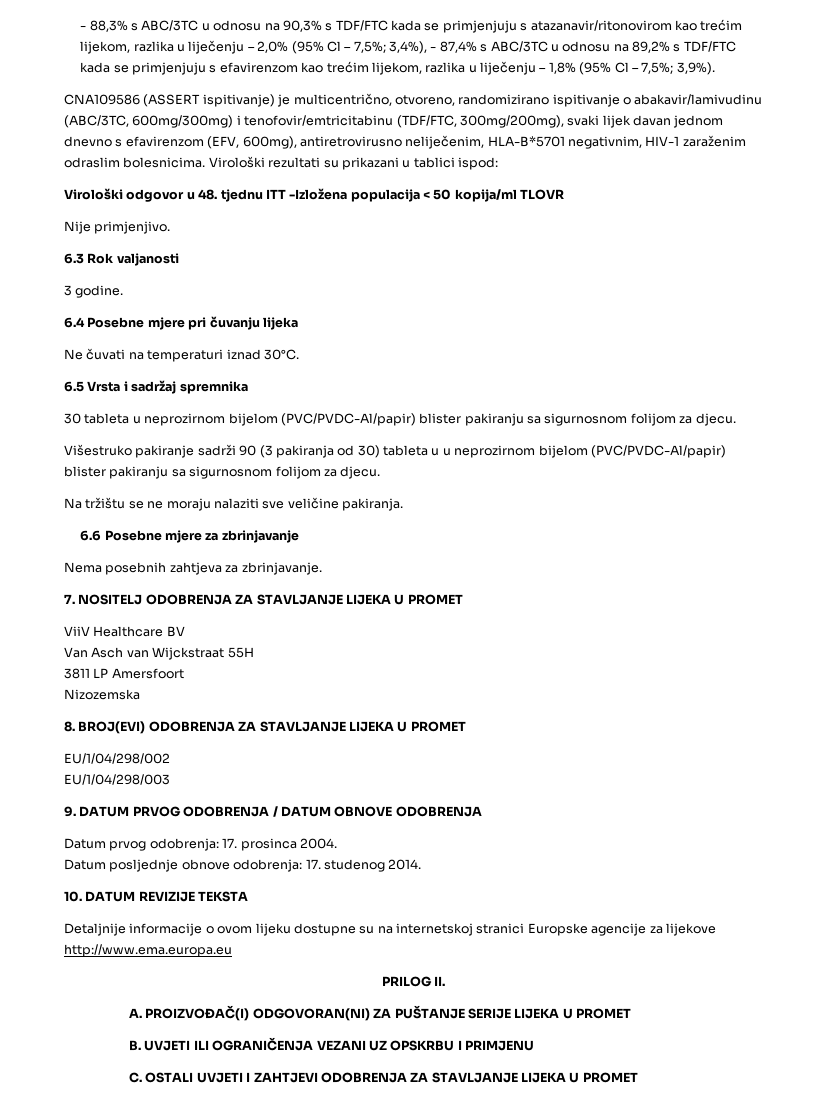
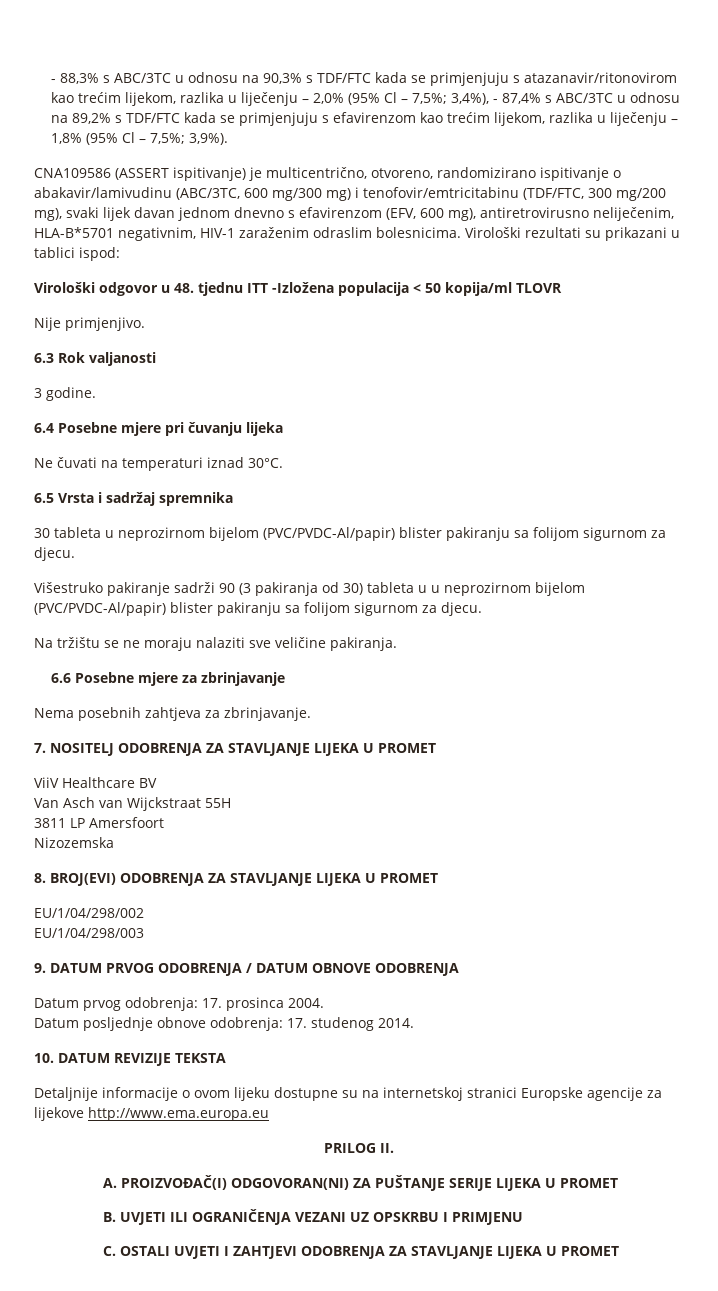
[132,115,564,128] 600mg/300mg) i tenofovir/emtricitabinu (TDF/FTC, 300mg/200mg), -> [244,187,666,201] [34,208,62,221] 600 mg/300 mg) i tenofovir/emtricitabinu (TDF/FTC, 300 mg/200 mg),
[242,136,297,149] 600mg), -> [420,208,476,221] 600 mg),
[544,413,676,426] sigurnosnom folijom -> [533,527,647,541] folijom sigurnom
[189,466,321,479] sigurnosnom folijom -> [304,602,418,616] folijom sigurnom

